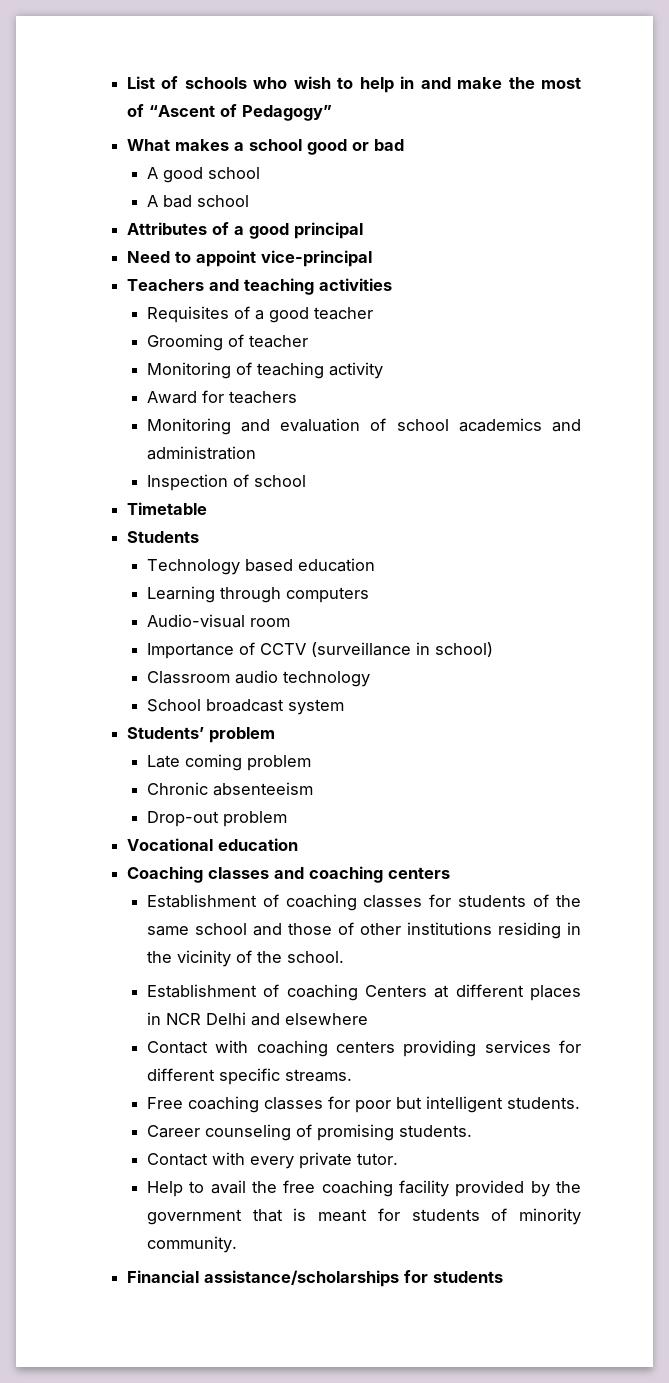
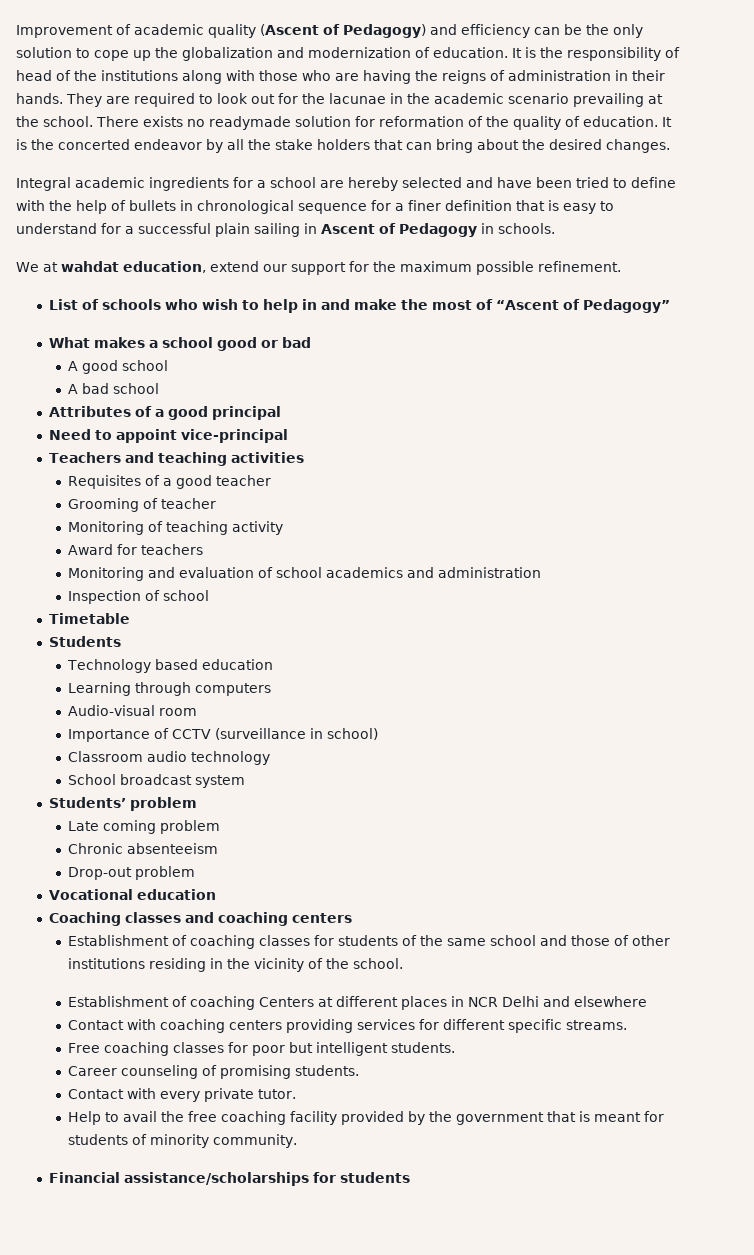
(126, 82) none -> [16,24,643,38] [16,47,680,61] [16,70,665,84] [16,93,663,107] [16,116,672,130] [16,139,670,153] [16,177,676,191] [16,200,614,214] [16,223,555,237] [16,261,621,275] Improvement of academic quality (Ascent of Pedagogy) and efficiency can be the only solution to cope up the globalization and modernization of education. It is the responsibility of head of the institutions along with those who are having the reigns of administration in their hands. They are required to look out for the lacunae in the academic scenario prevailing at the school. There exists no readymade solution for reformation of the quality of education. It is the concerted endeavor by all the stake holders that can bring about the desired changes. // Integral academic ingredients for a school are hereby selected and have been tried to define with the help of bullets in chronological sequence for a finer definition that is easy to understand for a successful plain sailing in Ascent of Pedagogy in schools. // We at wahdat education, extend our support for the maximum possible refinement. //

